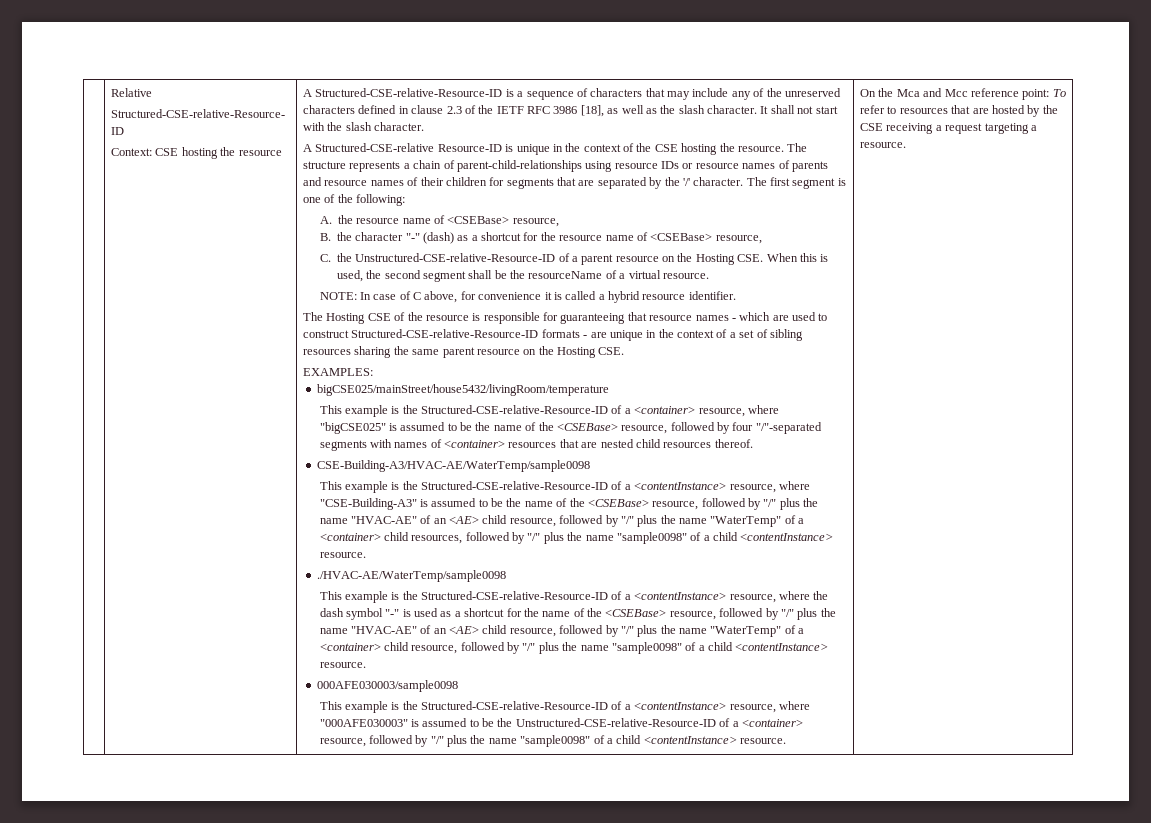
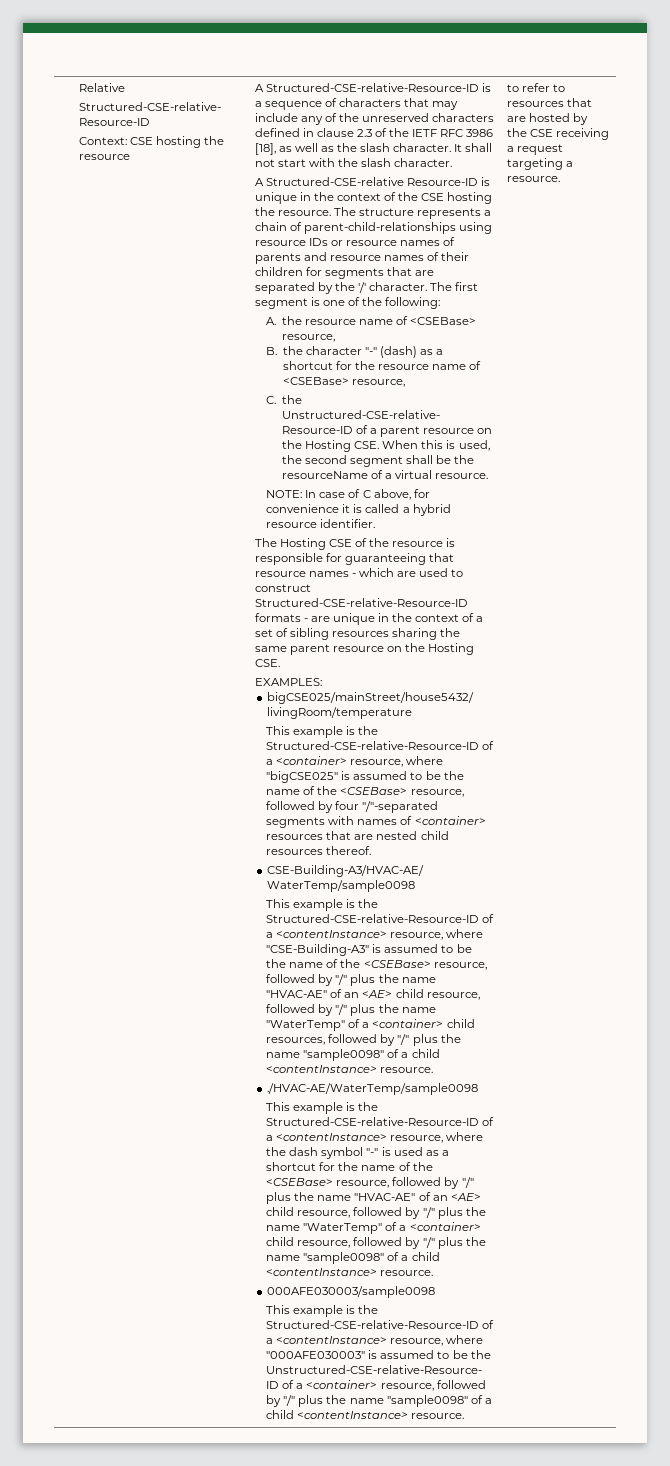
[860,88,1066,100] On the Mca and Mcc reference point: To -> [506,84,519,92] to

